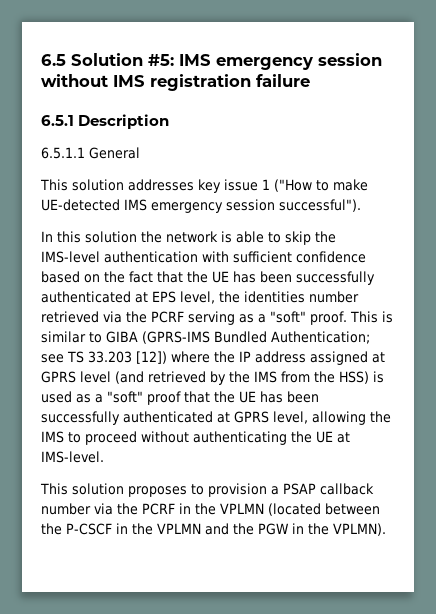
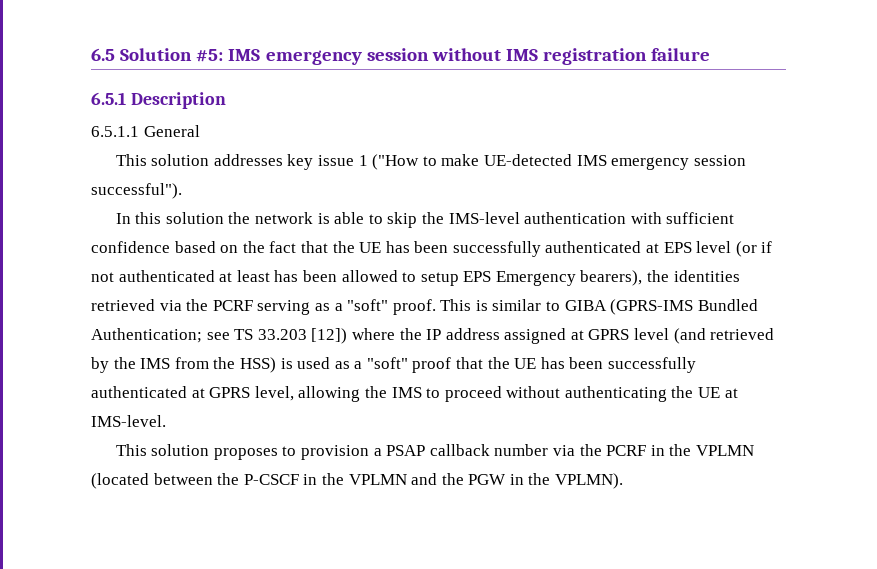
[180,291,215,304] level, -> [696,241,773,257] [91,270,643,286] level (or if not authenticated at least has been allowed to setup EPS Emergency bearers),
[309,291,359,303] number -> (740, 276) none

